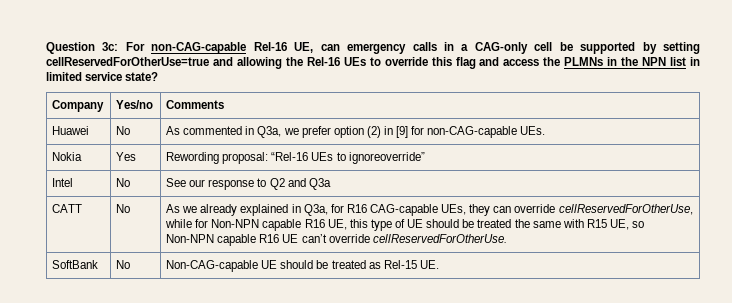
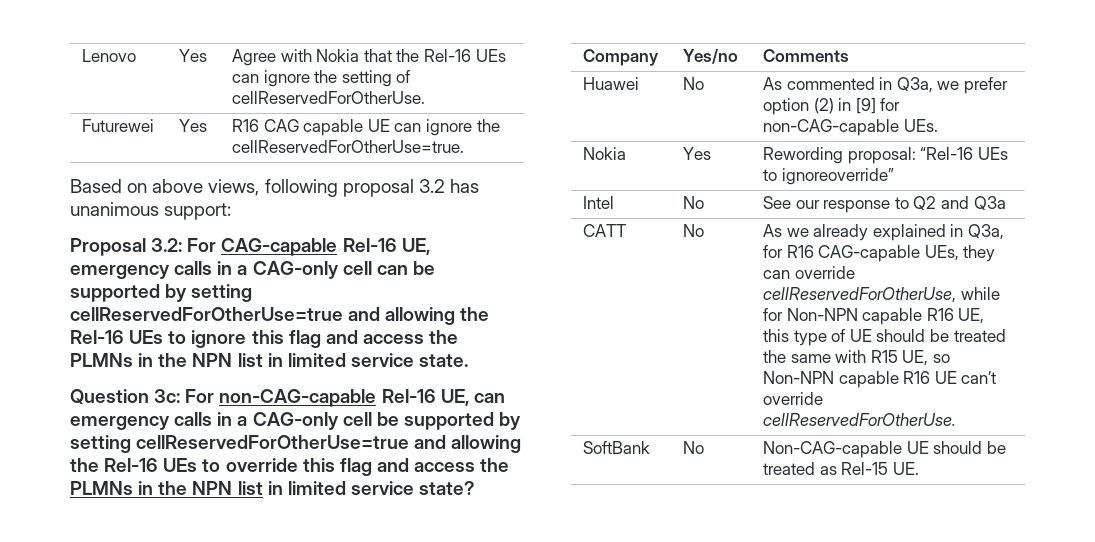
(46, 48) none -> [82,49,137,62] [179,49,208,62] [232,49,506,66] [232,70,411,87] [232,91,426,104] [82,119,155,132] [179,119,208,132] [232,119,500,136] [232,140,465,153] [70,179,479,197] [70,202,232,220] [70,238,430,256] [70,261,435,279] [70,284,253,302] [70,307,490,325] [70,330,459,348] [70,353,469,367] Lenovo | Yes | Agree with Nokia that the Rel-16 UEs can ignore the setting of cellReservedForOtherUse. // Futurewei | Yes | R16 CAG capable UE can ignore the cellReservedForOtherUse=true. // Based on above views, following proposal 3.2 has unanimous support: // Proposal 3.2: For CAG-capable Rel-16 UE, emergency calls in a CAG-only cell can be supported by setting cellReservedForOtherUse=true and allowing the Rel-16 UEs to ignore this flag and access the PLMNs in the NPN list in limited service state. //

